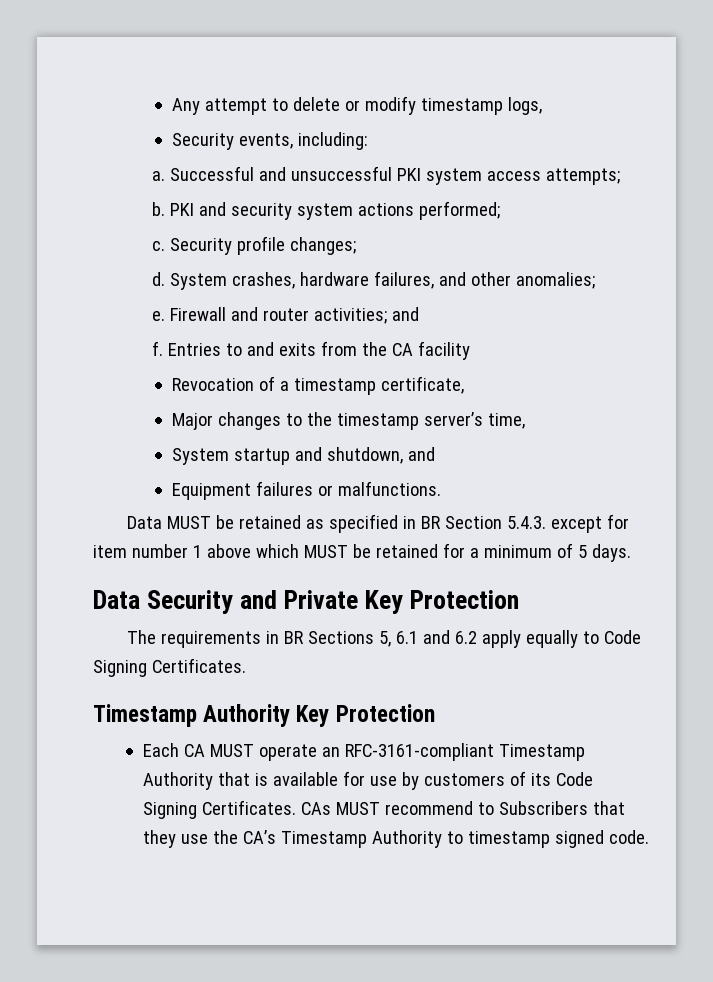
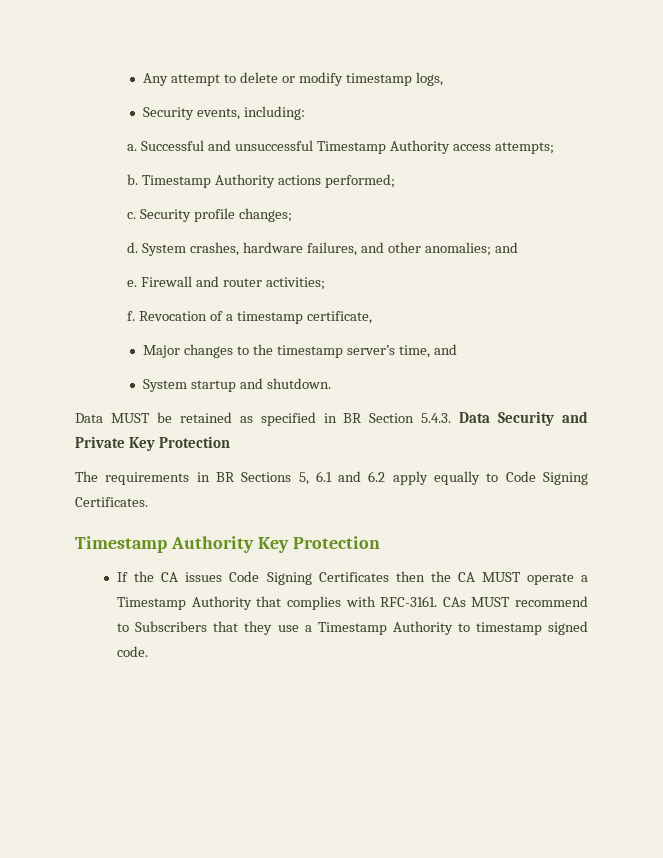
[396,168,482,185] PKI system -> [317,140,451,154] Timestamp Authority
[169,202,353,220] PKI and security system -> [142,174,276,188] Timestamp Authority
(595, 280) none -> [494,242,518,253] and
[391,307,419,321] and -> (326, 283) none
[167,341,470,360] Entries to and exits from the CA facility // -> (136, 316) none
(526, 421) none -> [433,344,457,355] and
[327,447,436,464] [172,481,442,500] shutdown, and // Equipment failures or malfunctions. -> [267,378,332,389] shutdown.
[550,514,629,533] [93,543,631,562] except for item number 1 above which MUST be retained for a minimum of 5 days. // -> (452, 418) none
[142,743,179,757] Each -> [117,571,451,585] If the CA issues Code Signing Certificates then the
[321,743,494,761] an RFC-3161-compliant -> [580,575,588,582] a
[254,771,593,790] [142,800,296,819] is available for use by customers of its Code Signing Certificates. -> [286,596,438,610] complies with RFC-3161.
[212,830,276,844] the CA’s -> [304,625,312,632] a

